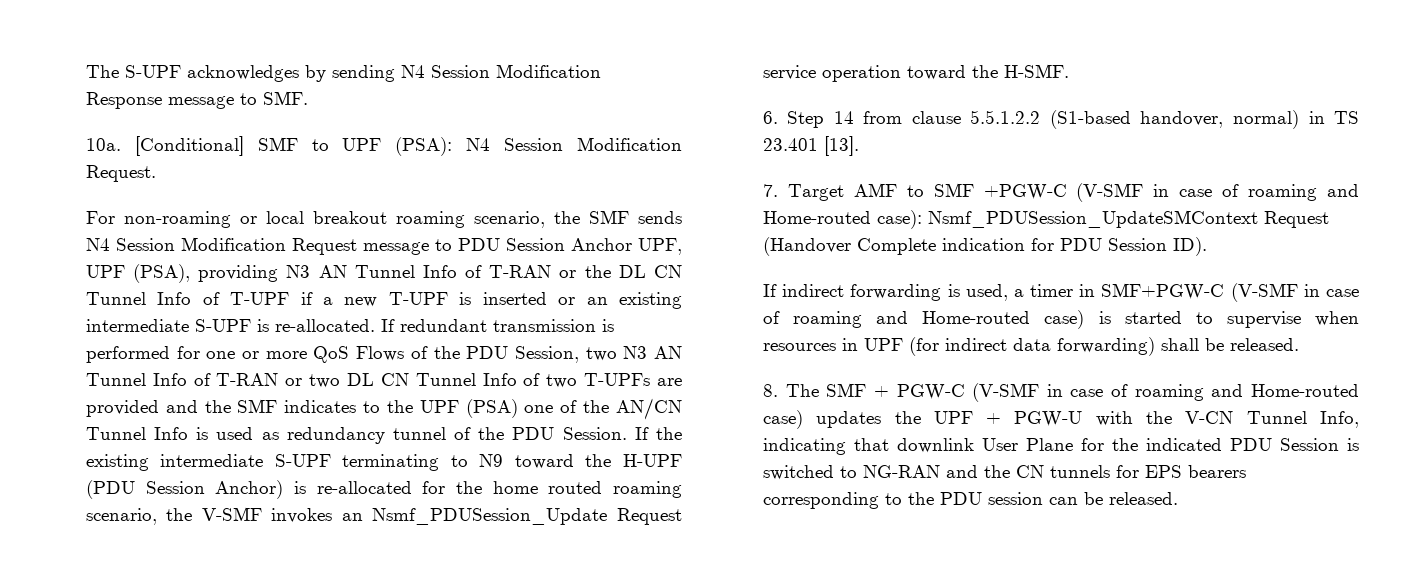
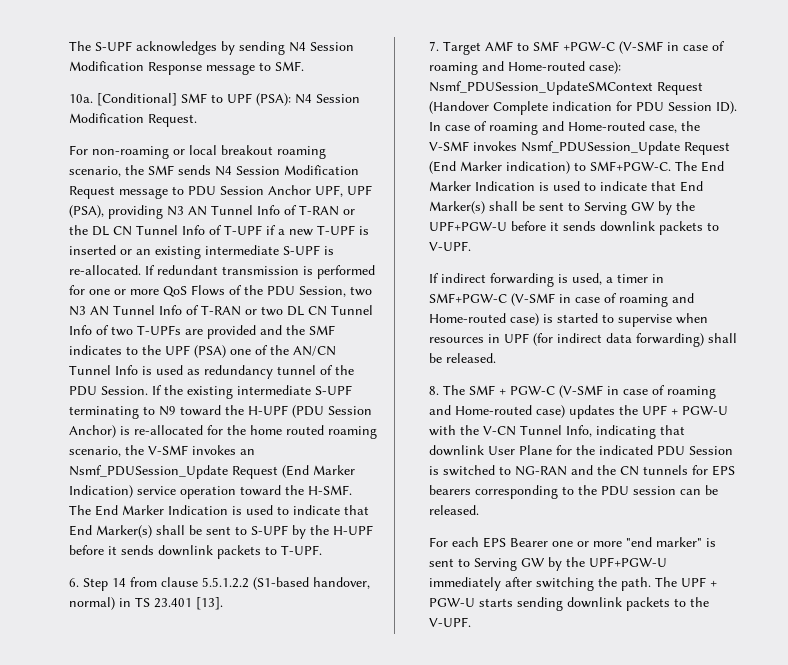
(682, 516) none -> [282,465,356,478] [69,485,134,498] (End Marker Indication)
(1069, 71) none -> [69,505,370,516] [69,525,374,539] [69,545,323,559] The End Marker Indication is used to indicate that End Marker(s) shall be sent to S-UPF by the H-UPF before it sends downlink packets to T-UPF.
(1207, 246) none -> [429,121,701,135] [429,141,731,155] [429,161,725,174] [429,181,704,192] [429,201,696,215] [429,221,720,235] [429,241,472,251] In case of roaming and Home-routed case, the V-SMF invokes Nsmf_PDUSession_Update Request (End Marker indication) to SMF+PGW-C. The End Marker Indication is used to indicate that End Marker(s) shall be sent to Serving GW by the UPF+PGW-U before it sends downlink packets to V-UPF.
(1178, 498) none -> [429,537,717,548] [429,557,668,571] [429,577,718,591] [429,597,710,611] [429,617,472,627] // For each EPS Bearer one or more "end marker" is sent to Serving GW by the UPF+PGW-U immediately after switching the path. The UPF + PGW-U starts sending downlink packets to the V-UPF.

